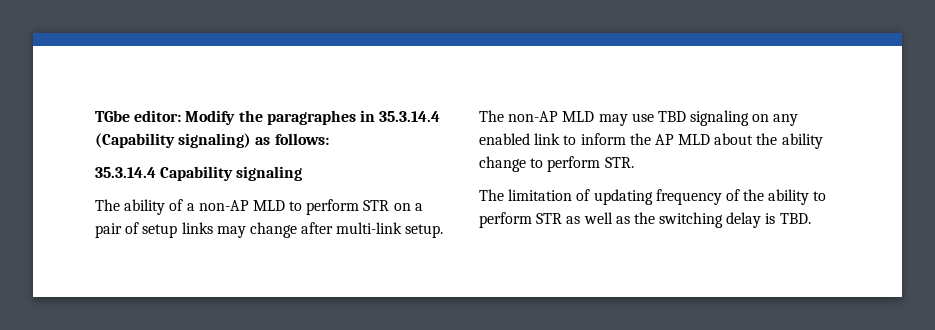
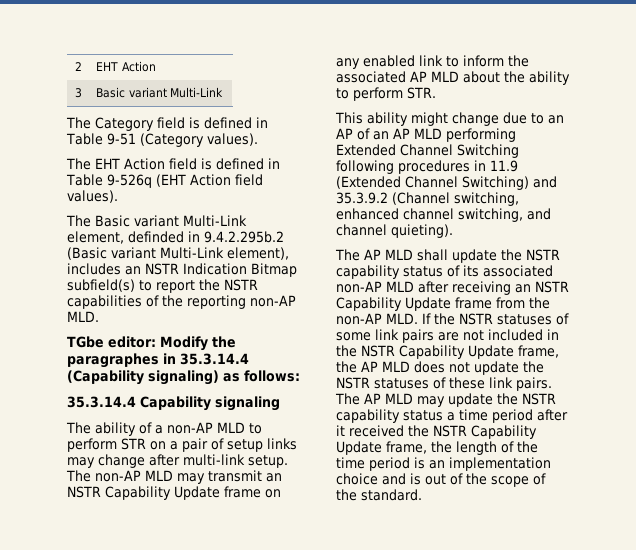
(95, 116) none -> [75,62,82,71] [96,61,156,72] [75,88,82,98] [96,87,223,98] [66,117,268,131] [66,133,258,147] [66,158,280,170] [66,174,263,188] [67,190,118,203] [66,215,247,227] [67,231,284,244] [67,247,289,260] [67,263,297,277] [67,279,258,293] [67,295,296,309] [67,311,99,322] 2 | EHT Action // 3 | Basic variant Multi-Link // The Category field is defined in Table 9-51 (Category values). // The EHT Action field is defined in Table 9-526q (EHT Action field values). // The Basic variant Multi-Link element, definded in 9.4.2.295b.2 (Basic variant Multi-Link element), includes an NSTR Indication Bitmap subfield(s) to report the NSTR capabilities of the reporting non-AP MLD. //
[631,110,750,126] use TBD signaling -> [208,470,282,482] [67,486,261,500] transmit an NSTR Capability Update frame
(651, 139) none -> [336,71,406,83] associated
[479,156,526,172] change -> (570, 78) none
[479,189,827,205] [479,212,811,228] The limitation of updating frequency of the ability to perform STR as well as the switching delay is TBD. -> [335,112,564,126] [336,128,516,142] [336,144,519,158] [336,160,518,174] [336,176,557,190] [336,192,519,206] [336,208,551,222] [336,224,453,238] [335,249,560,263] [336,265,553,279] [336,281,569,295] [336,297,550,311] [336,313,569,325] [336,329,559,343] [336,345,559,359] [336,361,544,375] [336,377,552,391] [335,393,556,407] [336,409,568,423] [336,425,537,439] [336,441,538,455] [336,457,551,471] [336,473,546,487] [336,489,422,501] This ability might change due to an AP of an AP MLD performing Extended Channel Switching following procedures in 11.9 (Extended Channel Switching) and 35.3.9.2 (Channel switching, enhanced channel switching, and channel quieting). // The AP MLD shall update the NSTR capability status of its associated non-AP MLD after receiving an NSTR Capability Update frame from the non-AP MLD. If the NSTR statuses of some link pairs are not included in the NSTR Capability Update frame, the AP MLD does not update the NSTR statuses of these link pairs. The AP MLD may update the NSTR capability status a time period after it received the NSTR Capability Update frame, the length of the time period is an implementation choice and is out of the scope of the standard.

